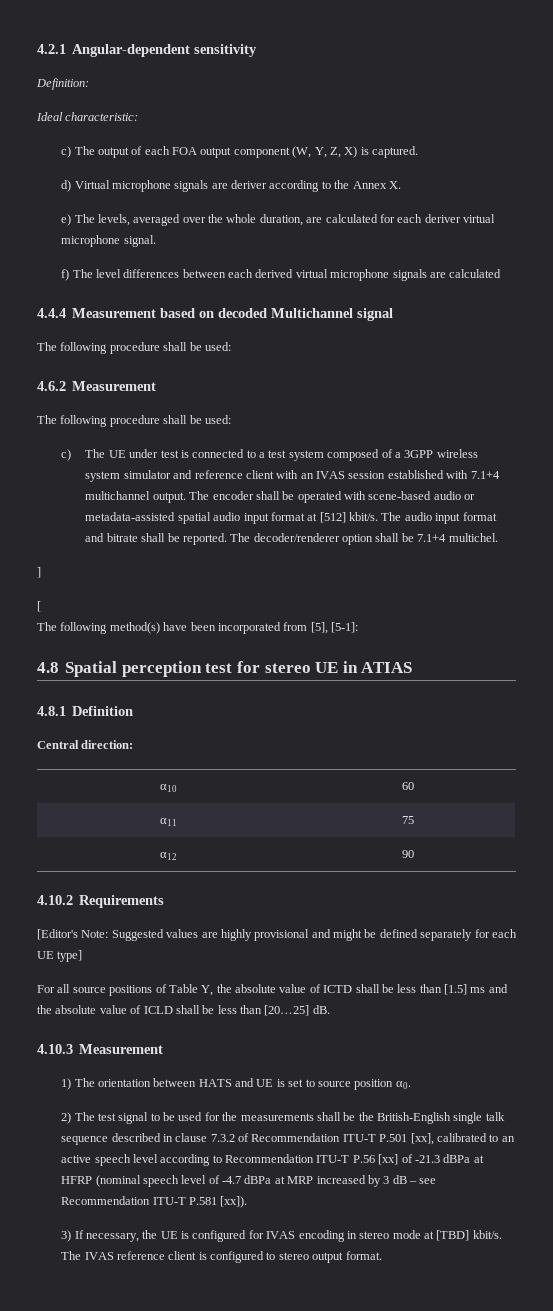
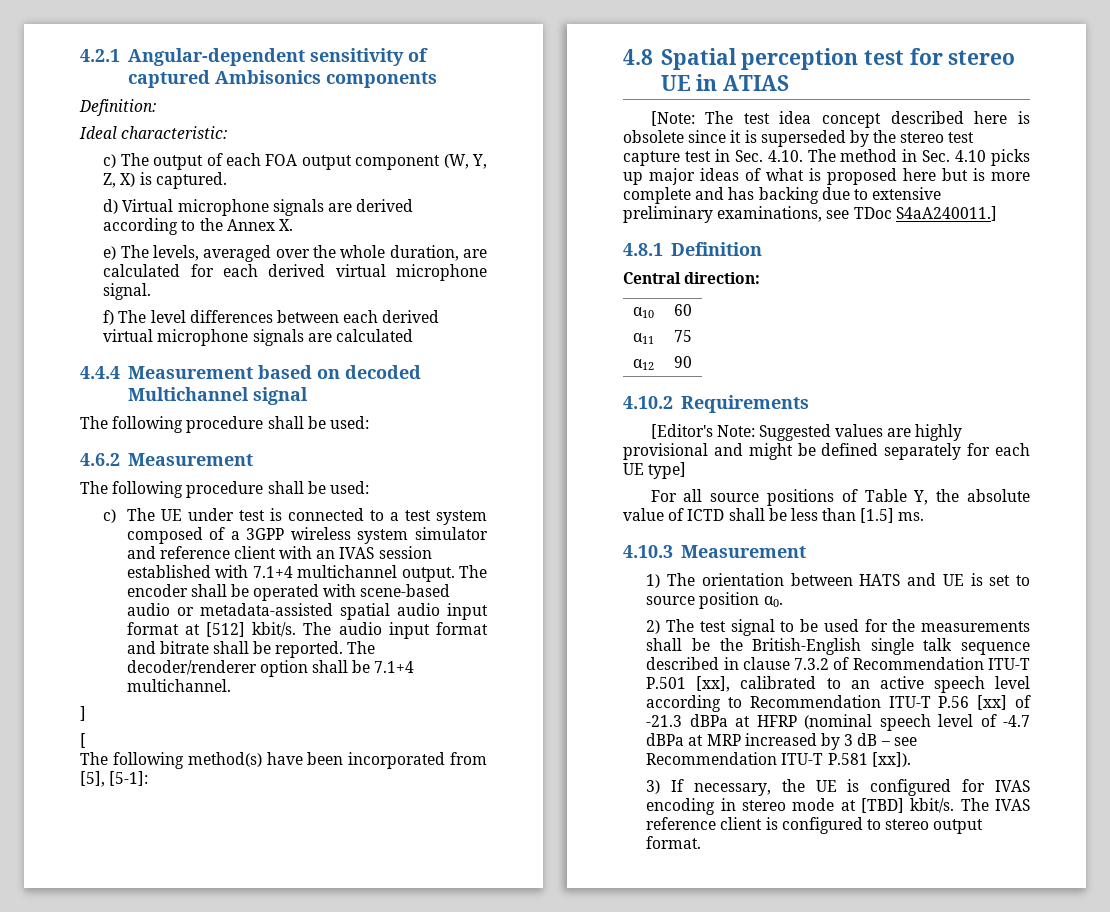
(258, 50) none -> [407,48,428,62] [127,70,437,88] of captured Ambisonics components
[231,180,268,189] deriver -> [356,199,414,212] derived
[424,214,461,223] deriver -> [268,264,326,277] derived
[448,533,498,542] multichel. -> [126,679,231,692] multichannel.
(413, 667) none -> [650,111,1030,128] [623,130,975,147] [623,149,1030,166] [623,168,1030,185] [623,187,942,204] [623,206,997,223] // [Note: The test idea concept described here is obsolete since it is superseded by the stereo test capture test in Sec. 4.10. The method in Sec. 4.10 picks up major ideas of what is proposed here but is more complete and has backing due to extensive preliminary examinations, see TDoc S4aA240011.]
[470,984,508,993] [37,1005,330,1016] ms and the absolute value of ICLD shall be less than [20…25] dB. -> [898,512,925,521] ms.

